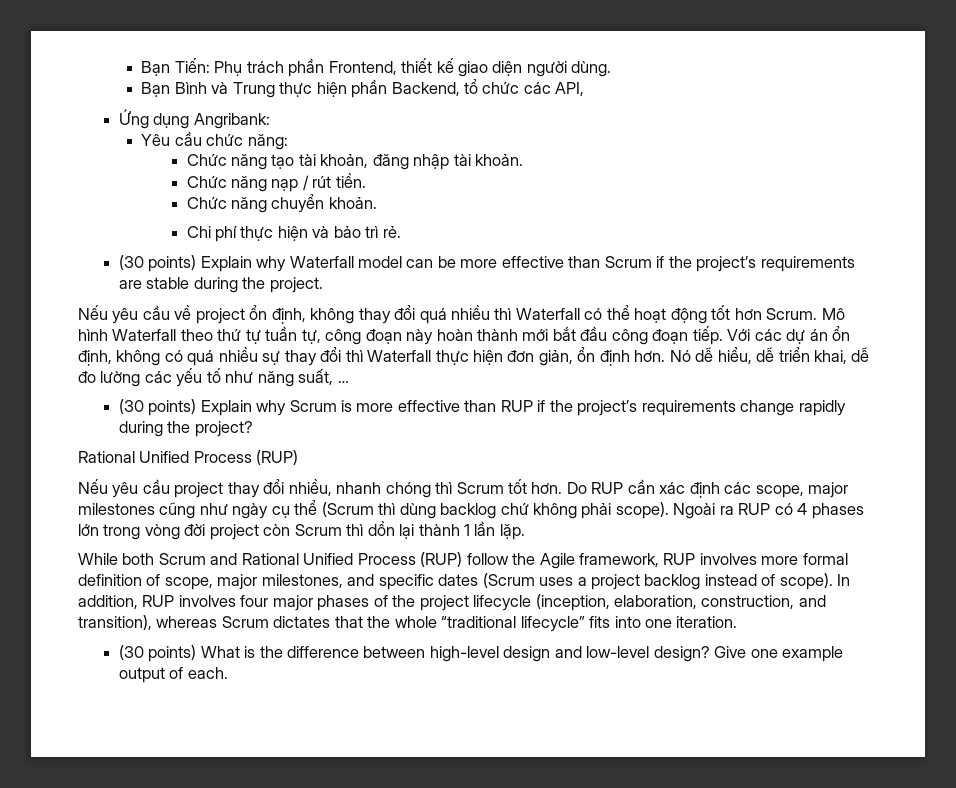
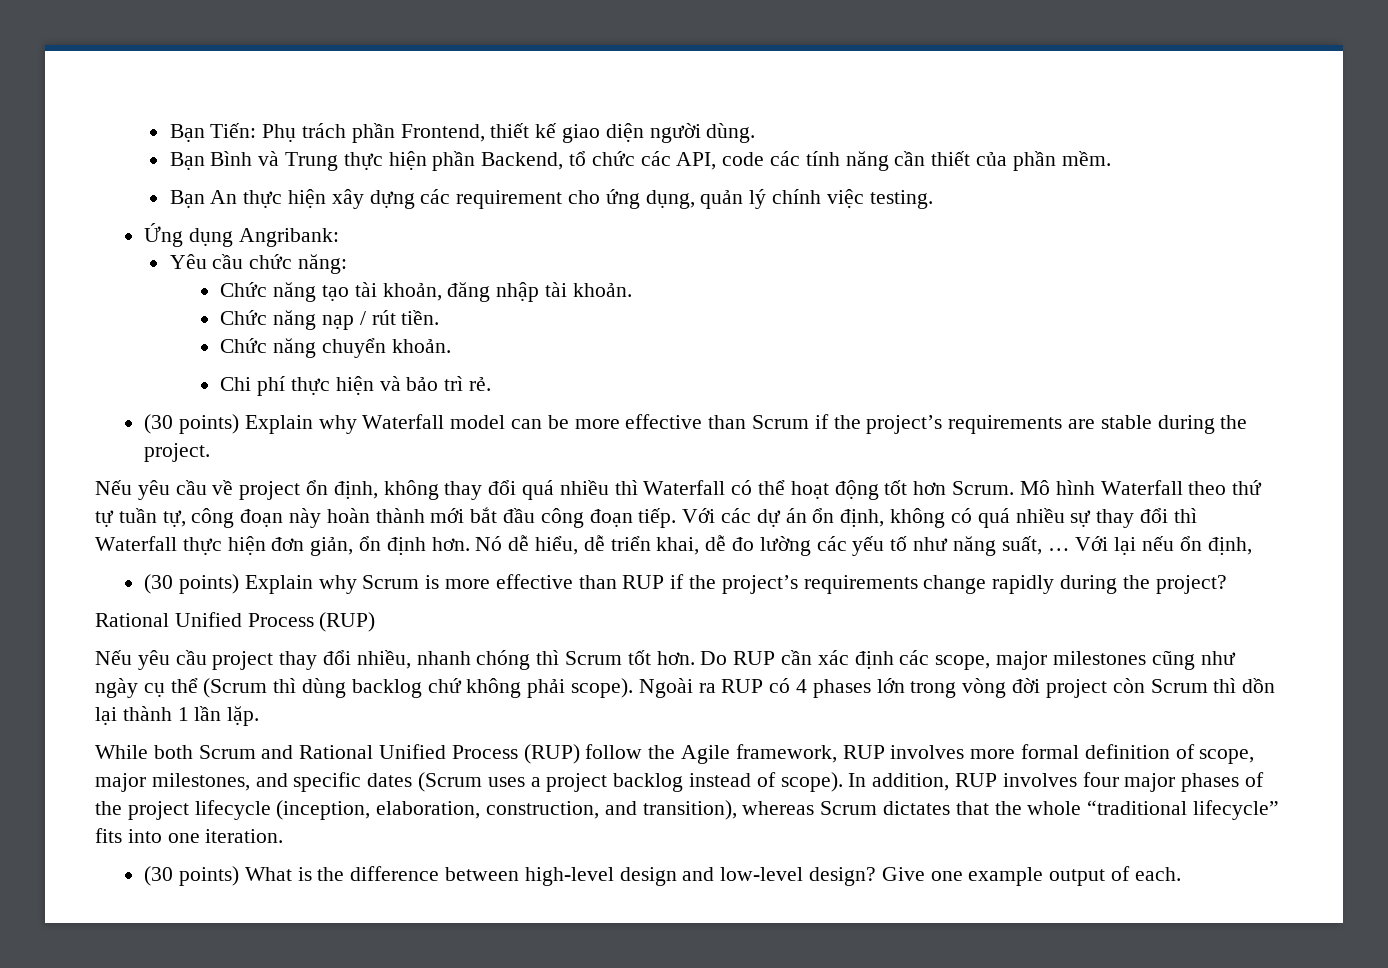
(585, 89) none -> [722,151,1111,171] [169,189,933,209] code các tính năng cần thiết của phần mềm. // Bạn An thực hiện xây dựng các requirement cho ứng dụng, quản lý chính việc testing.
(349, 382) none -> [1075,536,1252,555] Với lại nếu ổn định,

